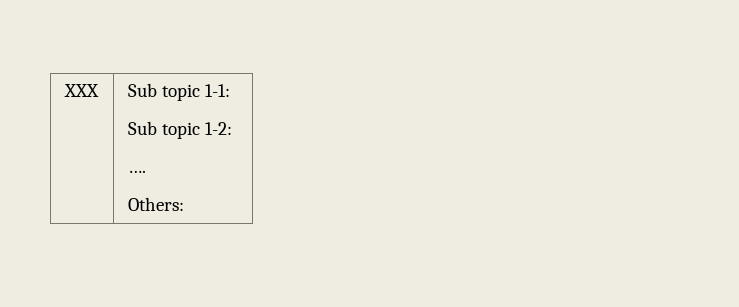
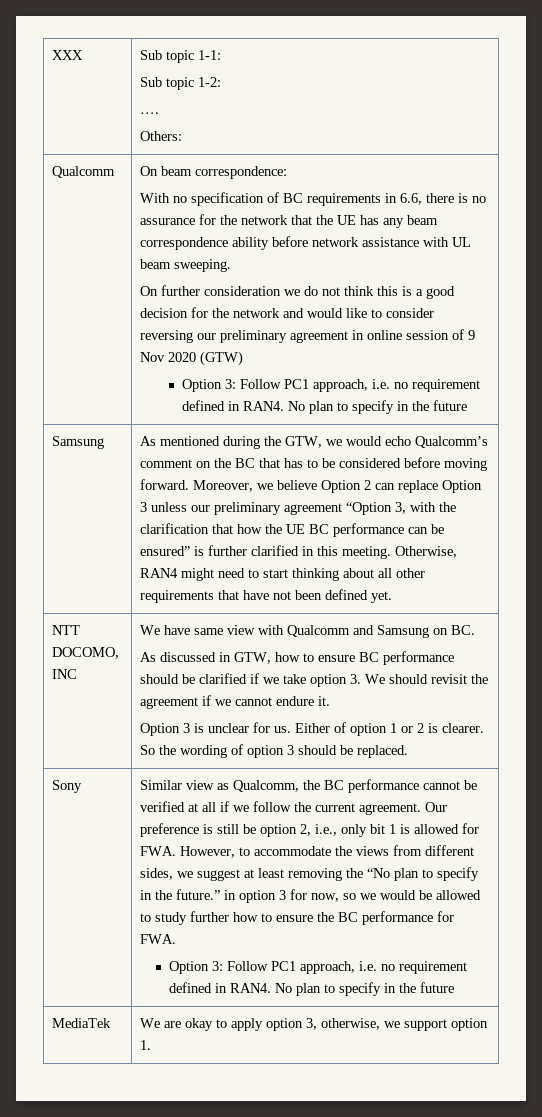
(184, 204) none -> [51,166,115,178] [139,166,287,179] [139,192,486,206] [139,214,438,228] [139,236,471,250] [139,259,231,272] [139,285,455,299] [139,307,434,318] [139,329,475,343] [139,351,243,366] [182,379,481,392] [182,400,468,414] [51,436,104,449] [139,436,488,449] [139,457,487,471] [139,479,482,493] [139,502,456,515] [139,523,444,537] [139,545,457,559] [139,568,425,581] [139,589,392,603] [51,625,80,635] [51,647,119,659] [51,669,77,679] [139,625,475,638] [139,651,454,665] [139,673,488,687] [139,695,330,709] [139,722,484,736] [139,744,408,758] [51,780,82,793] [139,779,477,793] [139,801,447,815] [139,823,479,837] [139,845,474,858] [139,867,479,881] [139,889,481,903] [139,911,454,925] [139,934,176,944] [168,961,467,974] [168,982,454,996] [51,1018,111,1028] [139,1018,488,1031] [139,1040,151,1050] // Qualcomm | On beam correspondence: // With no specification of BC requirements in 6.6, there is no assurance for the network that the UE has any beam correspondence ability before network assistance with UL beam sweeping. // On further consideration we do not think this is a good decision for the network and would like to consider reversing our preliminary agreement in online session of 9 Nov 2020 (GTW) // Option 3: Follow PC1 approach, i.e. no requirement defined in RAN4. No plan to specify in the future // Samsung | As mentioned during the GTW, we would echo Qualcomm’s comment on the BC that has to be considered before moving forward. Moreover, we believe Option 2 can replace Option 3 unless our preliminary agreement “Option 3, with the clarification that how the UE BC performance can be ensured” is further clarified in this meeting. Otherwise, RAN4 might need to start thinking about all other requirements that have not been defined yet. // NTT DOCOMO, INC | We have same view with Qualcomm and Samsung on BC. // As discussed in GTW, how to ensure BC performance should be clarified if we take option 3. We should revisit the agreement if we cannot endure it. // Option 3 is unclear for us. Either of option 1 or 2 is clearer. So the wording of option 3 should be replaced. // Sony | Similar view as Qualcomm, the BC performance cannot be verified at all if we follow the current agreement. Our preference is still be option 2, i.e., only bit 1 is allowed for FWA. However, to accommodate the views from different sides, we suggest at least removing the “No plan to specify in the future.” in option 3 for now, so we would be allowed to study further how to ensure the BC performance for FWA. // Option 3: Follow PC1 approach, i.e. no requirement defined in RAN4. No plan to specify in the future // MediaTek | We are okay to apply option 3, otherwise, we support option 1.

